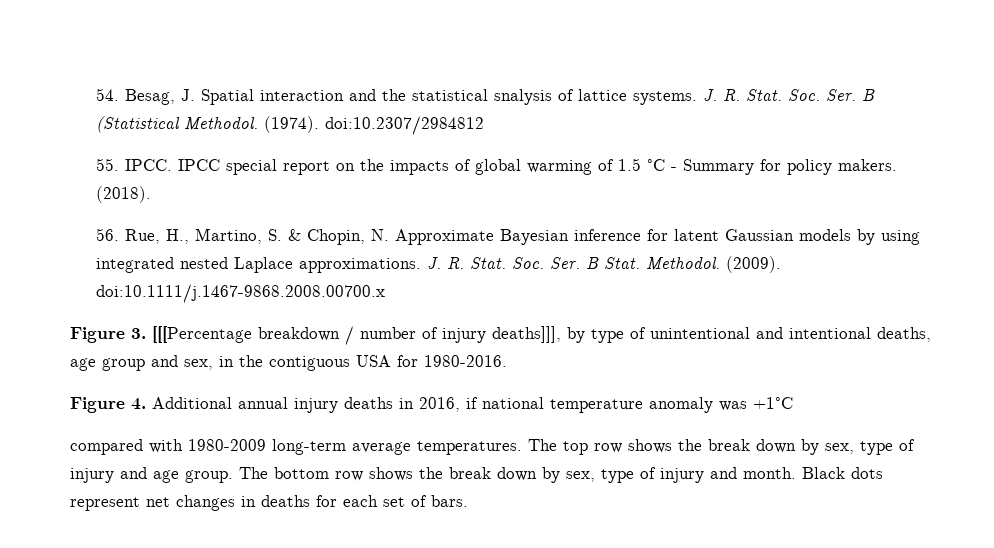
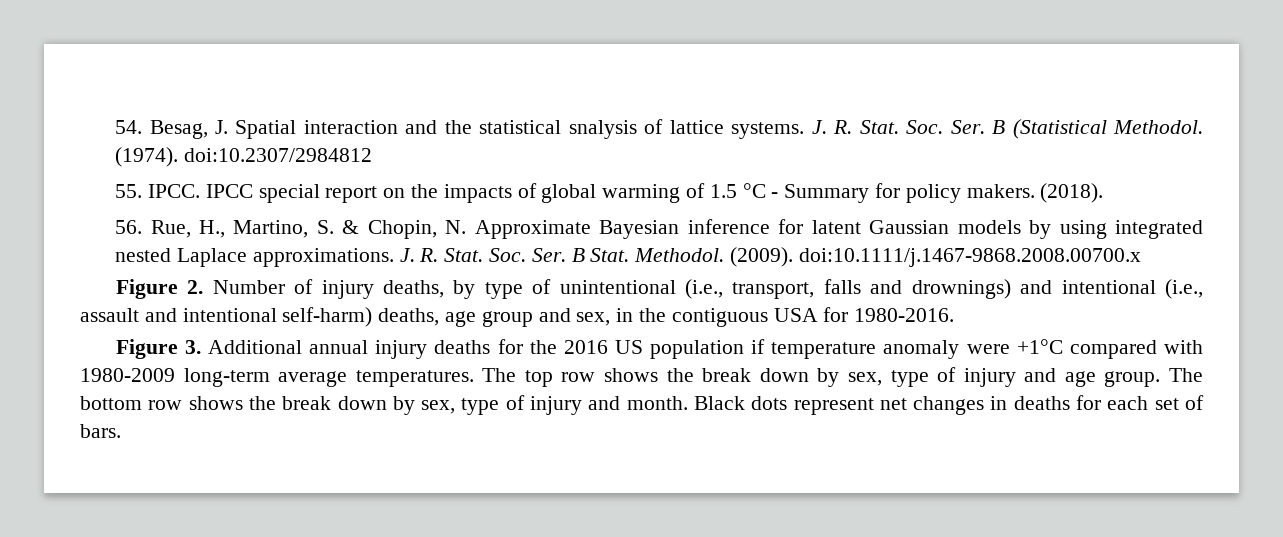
[131,326,561,345] 3. [[[Percentage breakdown / number of injury deaths]]], -> [187,279,444,299] 2. Number of injury deaths,
[756,327,871,339] and intentional -> [685,279,1203,299] [80,307,373,327] (i.e., transport, falls and drownings) and intentional (i.e., assault and intentional self-harm)
[131,398,146,410] 4. -> [184,340,201,354] 3.
[399,397,544,412] in 2016, if national -> [497,339,766,359] for the 2016 US population if
[719,401,747,411] was -> [966,344,1010,354] were
(793, 403) // -> (1063, 346) none

